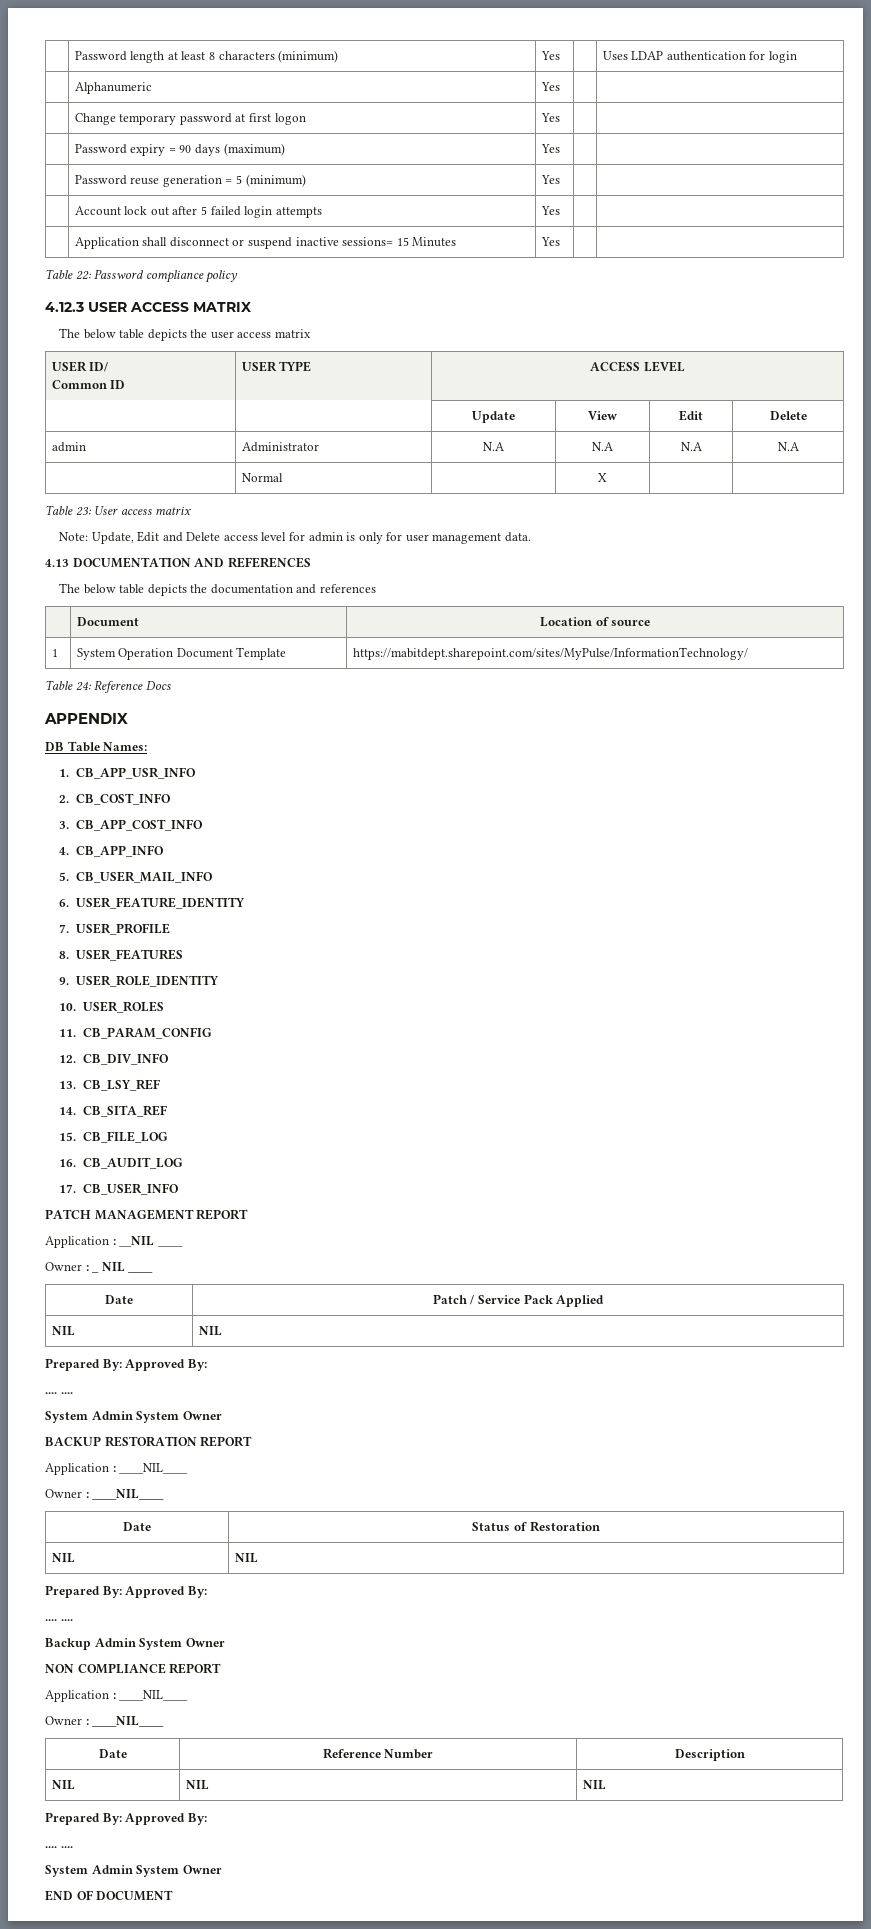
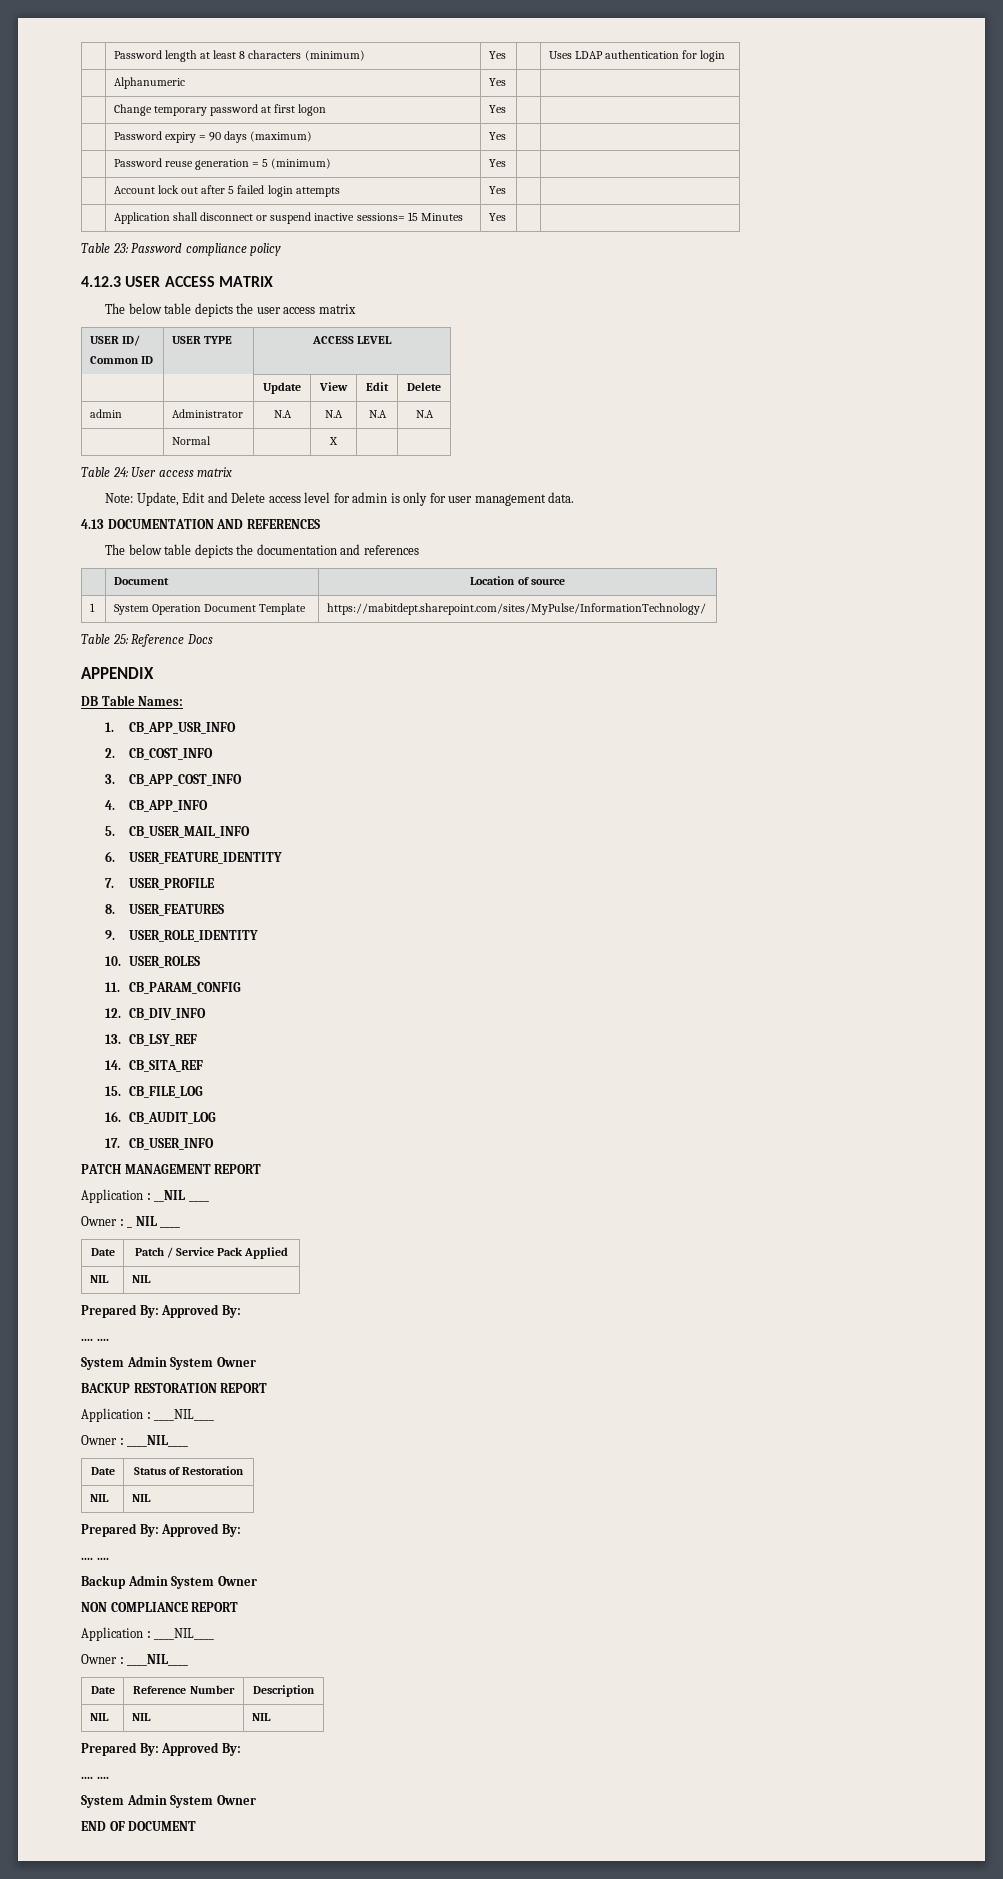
[75,271,92,280] 22: -> [112,243,129,253] 23:
[75,507,92,516] 23: -> [112,467,129,477] 24:
[75,681,92,691] 24: -> [112,634,129,644] 25:

